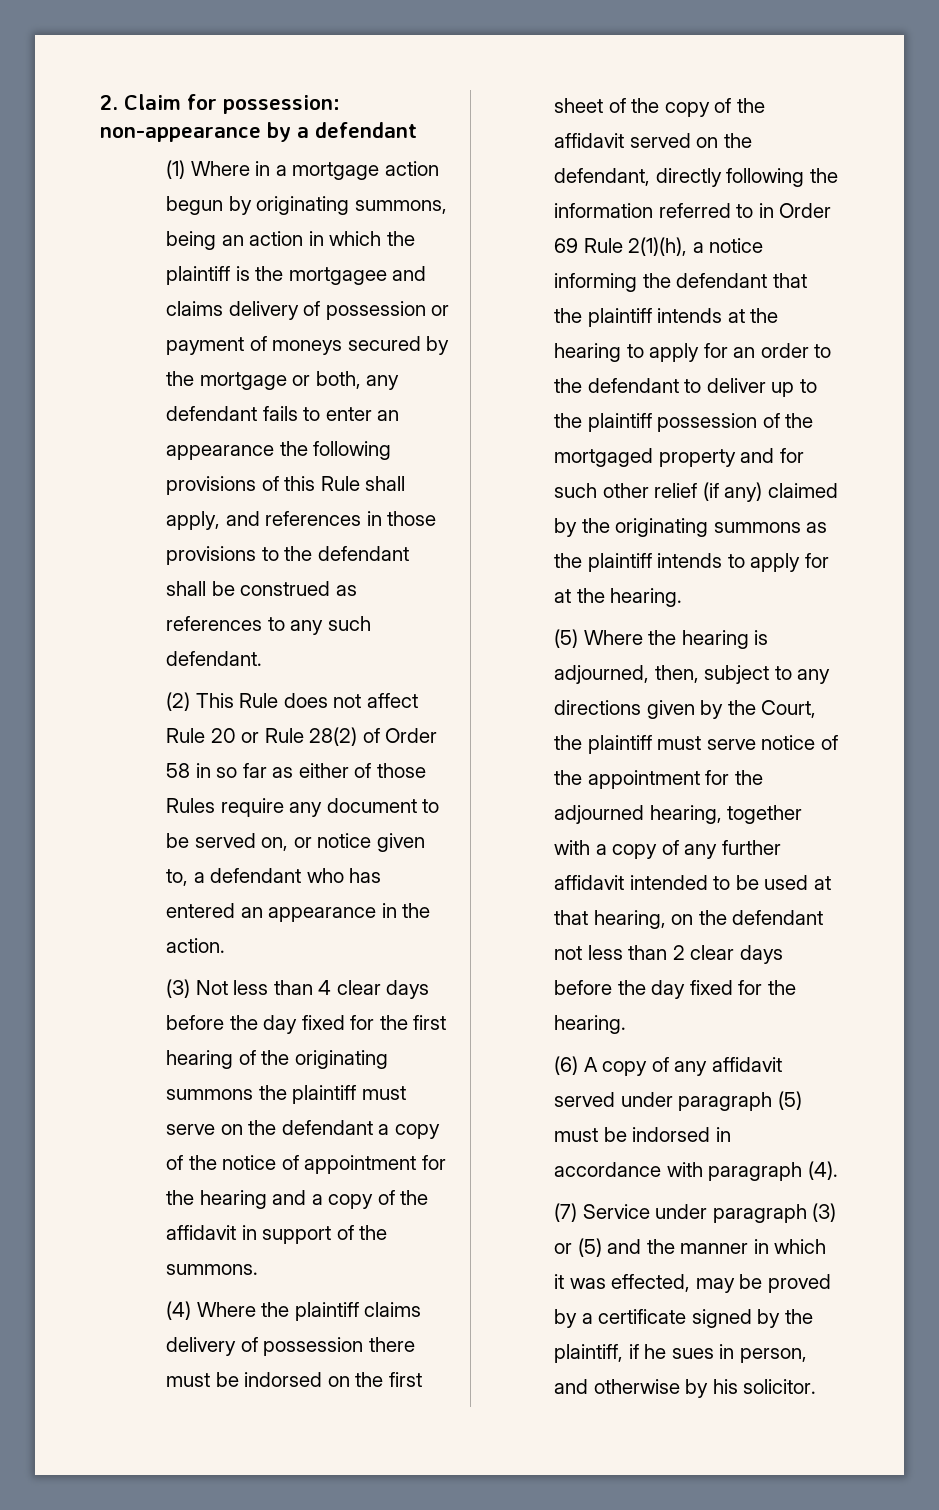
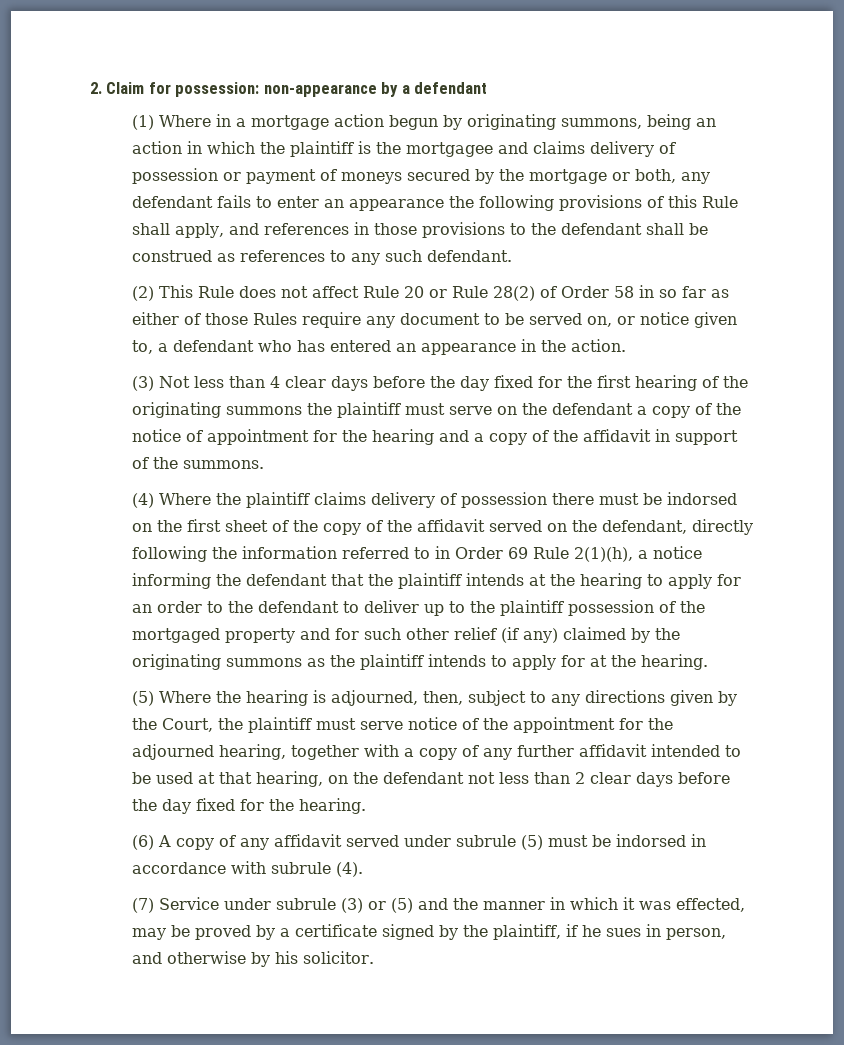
[678,1092,773,1111] paragraph -> [455,835,516,847] subrule
[708,1162,803,1181] paragraph -> [270,862,331,874] subrule
[712,1204,807,1223] paragraph -> [275,898,336,910] subrule

